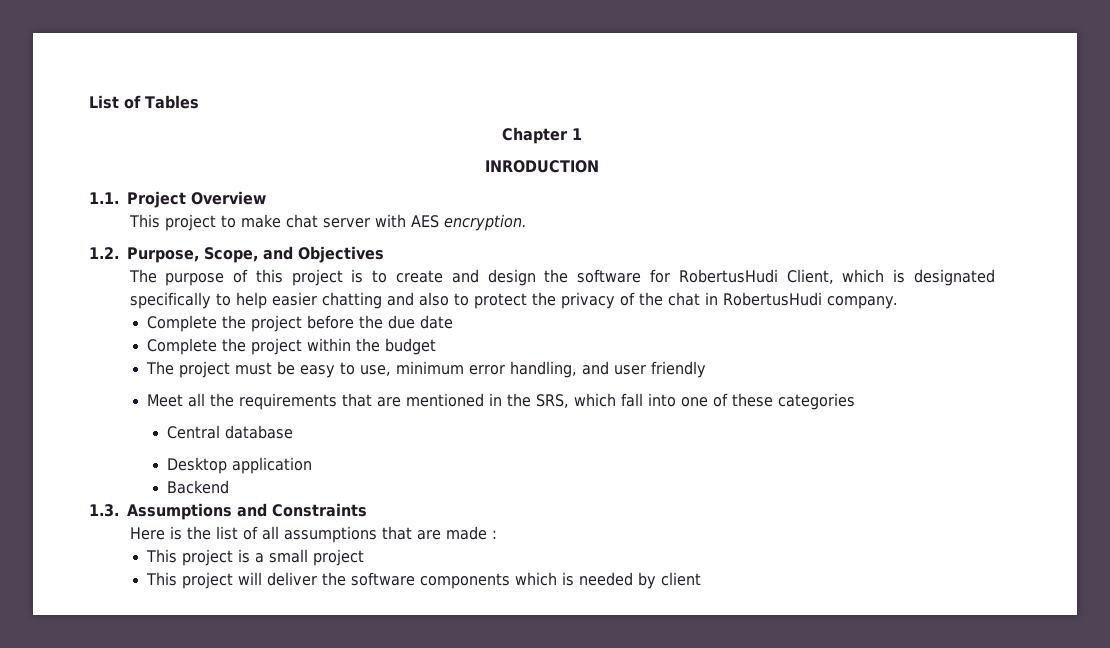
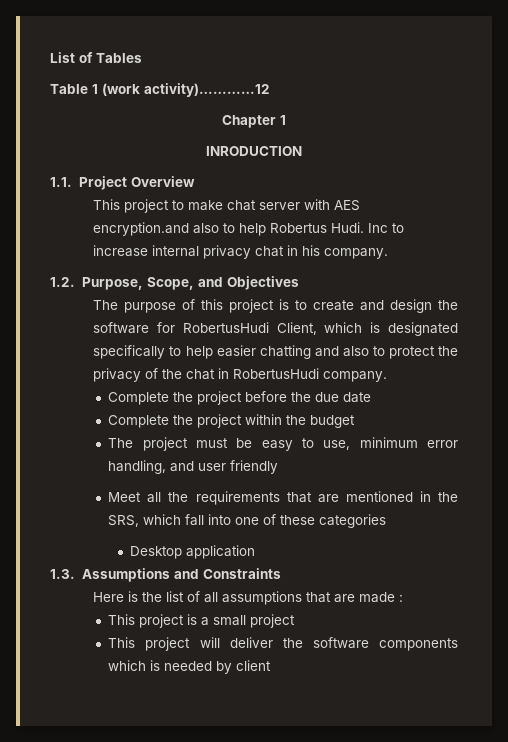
(199, 102) none -> [50,83,270,97] // Table 1 (work activity)…………12
[443,214,527,231] encryption. -> [93,222,405,236] [93,245,389,259] encryption.and also to help Robertus Hudi. Inc to increase internal privacy chat in his company.
[167,425,294,439] // Central database -> (387, 521) none
[167,480,230,494] // Backend -> (255, 552) none

